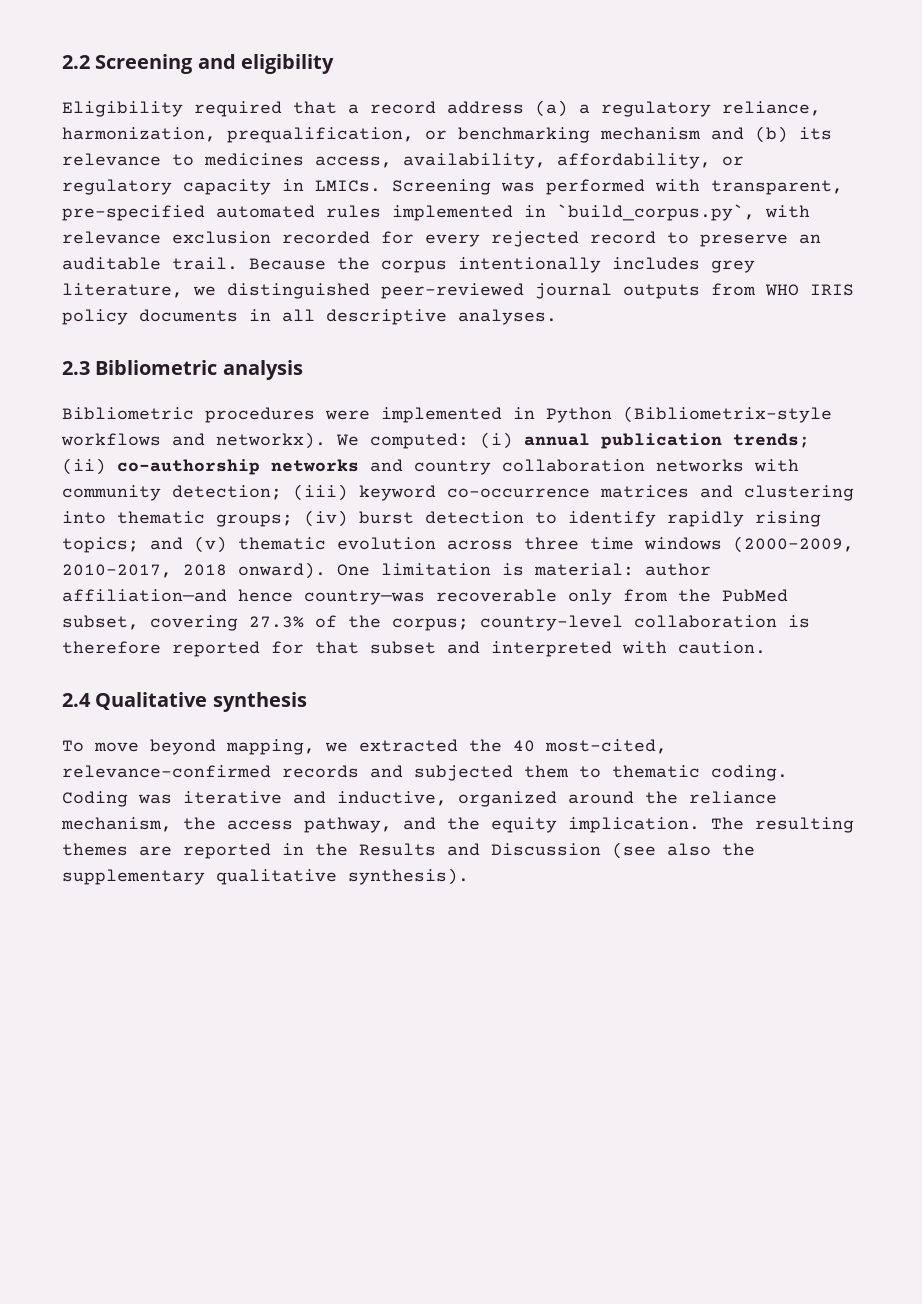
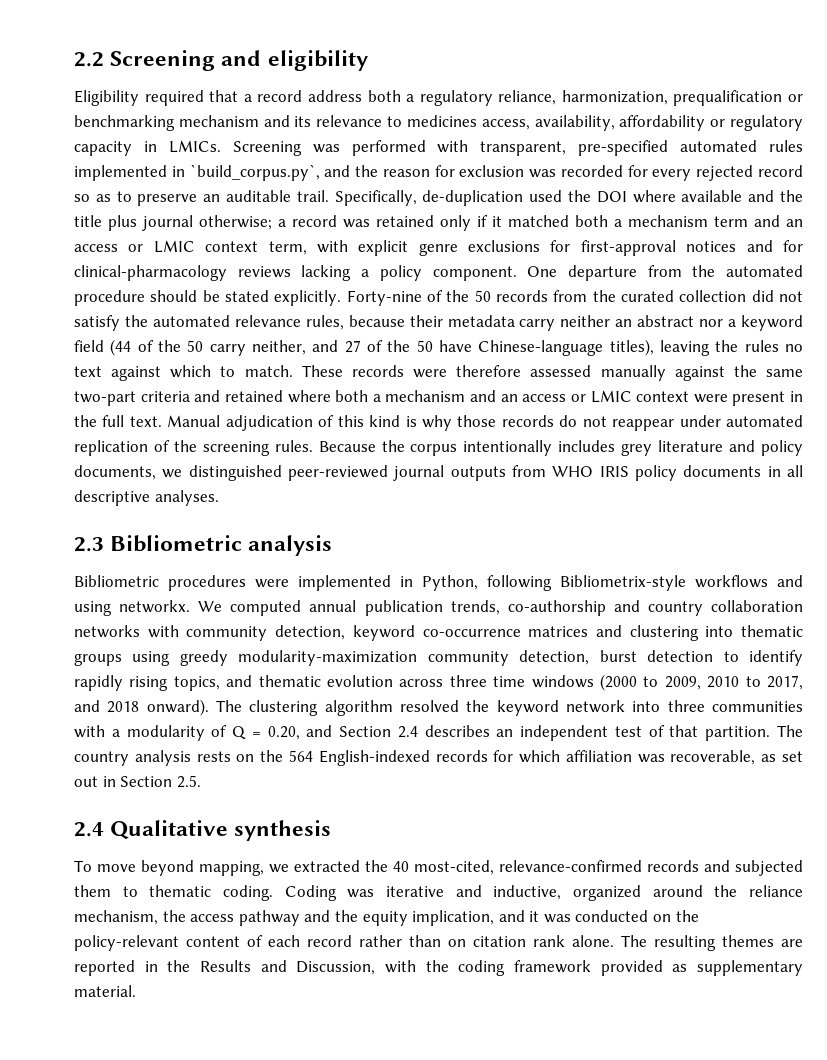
[535,100,568,117] (a) -> [367,90,401,102] both
[227,127,414,143] prequalification, -> [673,90,783,106] prequalification
[755,126,788,143] (b) -> (290, 121) none
[557,153,711,169] affordability, -> [619,115,706,131] affordability
[765,205,810,218] [62,231,271,244] with relevance exclusion -> [324,165,557,178] and the reason for exclusion was
(656, 237) none -> [74,194,111,202] so as
(238, 263) none -> [334,190,803,206] [74,215,803,231] [74,240,803,256] [74,265,803,281] [74,290,804,306] [74,315,804,331] [74,339,804,356] [74,365,803,381] [74,390,803,406] [74,415,803,431] [74,440,313,456] Specifically, de-duplication used the DOI where available and the title plus journal otherwise; a record was retained only if it matched both a mechanism term and an access or LMIC context term, with explicit genre exclusions for first-approval notices and for clinical-pharmacology reviews lacking a policy component. One departure from the automated procedure should be stated explicitly. Forty-nine of the 50 records from the curated collection did not satisfy the automated relevance rules, because their metadata carry neither an abstract nor a keyword field (44 of the 50 carry neither, and 27 of the 50 have Chinese-language titles), leaving the rules no text against which to match. These records were therefore assessed manually against the same two-part criteria and retained where both a mechanism and an access or LMIC context were present in the full text. Manual adjudication of this kind is why those records do not reappear under automated replication of the screening rules.
[62,283,183,298] literature, -> [658,440,803,456] [74,465,156,480] literature and policy documents,
[546,406,832,423] [61,432,810,449] [62,458,359,475] Python (Bibliometrix-style workflows and networkx). We computed: (i) annual publication trends; (ii) co-authorship networks -> [422,575,803,591] [74,600,606,616] Python, following Bibliometrix-style workflows and using networkx. We computed annual publication trends, co-authorship
[172,484,348,501] detection; (iii) -> [275,625,346,640] detection,
[216,510,348,527] groups; (iv) -> [74,650,590,666] groups using greedy modularity-maximization community detection,
[62,536,227,553] topics; and (v) -> [173,675,253,691] topics, and
[733,536,854,553] [62,562,711,579] [62,589,788,605] [62,615,810,631] [62,641,766,657] (2000–2009, 2010–2017, 2018 onward). One limitation is material: author affiliation—and hence country—was recoverable only from the PubMed subset, covering 27.3% of the corpus; country-level collaboration is therefore reported for that subset and interpreted with caution. -> [599,674,803,691] [74,699,804,716] [74,725,803,741] [74,750,804,766] [74,775,201,788] (2000 to 2009, 2010 to 2017, and 2018 onward). The clustering algorithm resolved the keyword network into three communities with a modularity of Q = 0.20, and Section 2.4 describes an independent test of that partition. The country analysis rests on the 564 English-indexed records for which affiliation was recoverable, as set out in Section 2.5.
[304,817,392,833] pathway, -> [238,910,300,926] pathway
[568,817,700,833] implication. -> [412,910,699,926] [74,935,614,951] implication, and it was conducted on the policy-relevant content of each record rather than on citation rank alone.
[491,842,755,859] [62,868,469,885] Discussion (see also the supplementary qualitative synthesis). -> [296,960,803,976] [74,985,136,997] Discussion, with the coding framework provided as supplementary material.

